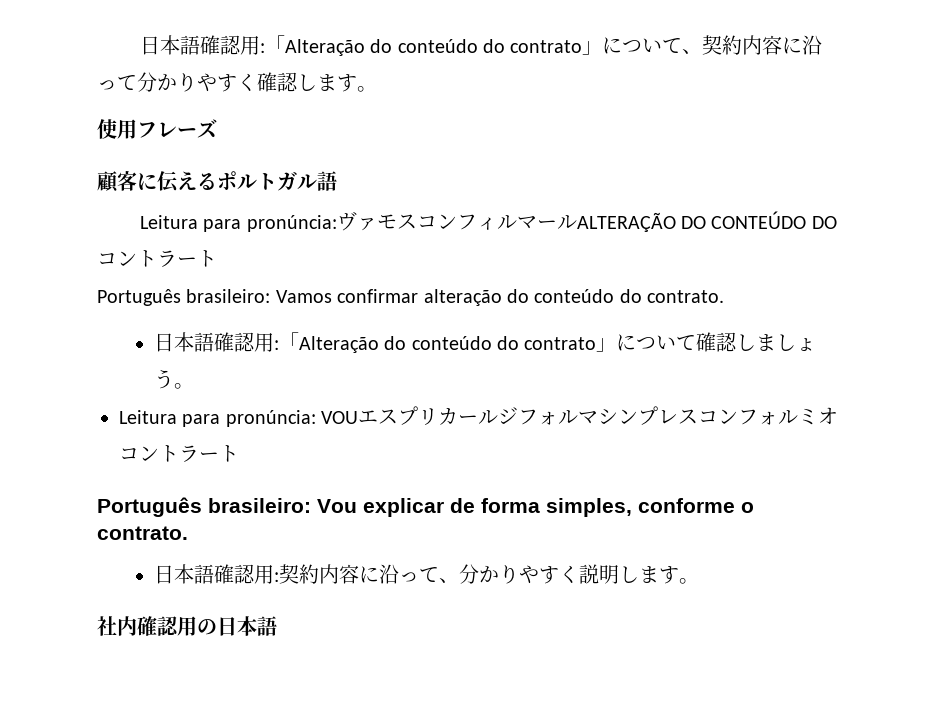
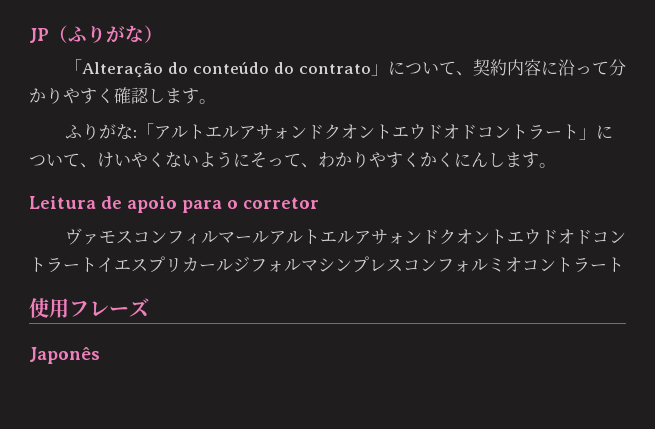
[139,35,265,55] 日本語確認用: -> [29,25,163,43] JP（ふりがな） //
[97,119,217,139] [97,171,337,193] [139,215,337,232] 使用フレーズ // 顧客に伝えるポルトガル語 // Leitura para pronúncia: -> [64,123,613,140] [29,151,556,168] [29,196,319,213] ふりがな:「アルトエルアサォンドクオントエウドオドコントラート」について、けいやくないようにそって、わかりやすくかくにんします。 // Leitura de apoio para o corretor //
[576,211,837,232] [97,250,217,267] [97,289,725,306] [153,332,817,353] [153,369,194,389] [119,410,359,427] ALTERAÇÃO DO CONTEÚDO DOコントラート // Português brasileiro: Vamos confirmar alteração do conteúdo do contrato. // 日本語確認用:「Alteração do conteúdo do contrato」について確認しましょう。 // Leitura para pronúncia: VOU -> [268,229,626,245] [29,257,114,273] アルトエルアサォンドクオントエウドオドコントラートイ
[97,497,754,517] [97,526,188,540] [153,564,699,584] [97,616,277,636] Português brasileiro: Vou explicar de forma simples, conforme o contrato. // 日本語確認用:契約内容に沿って、分かりやすく説明します。 // 社内確認用の日本語 -> [29,298,149,318] [29,346,100,364] 使用フレーズ // Japonês

